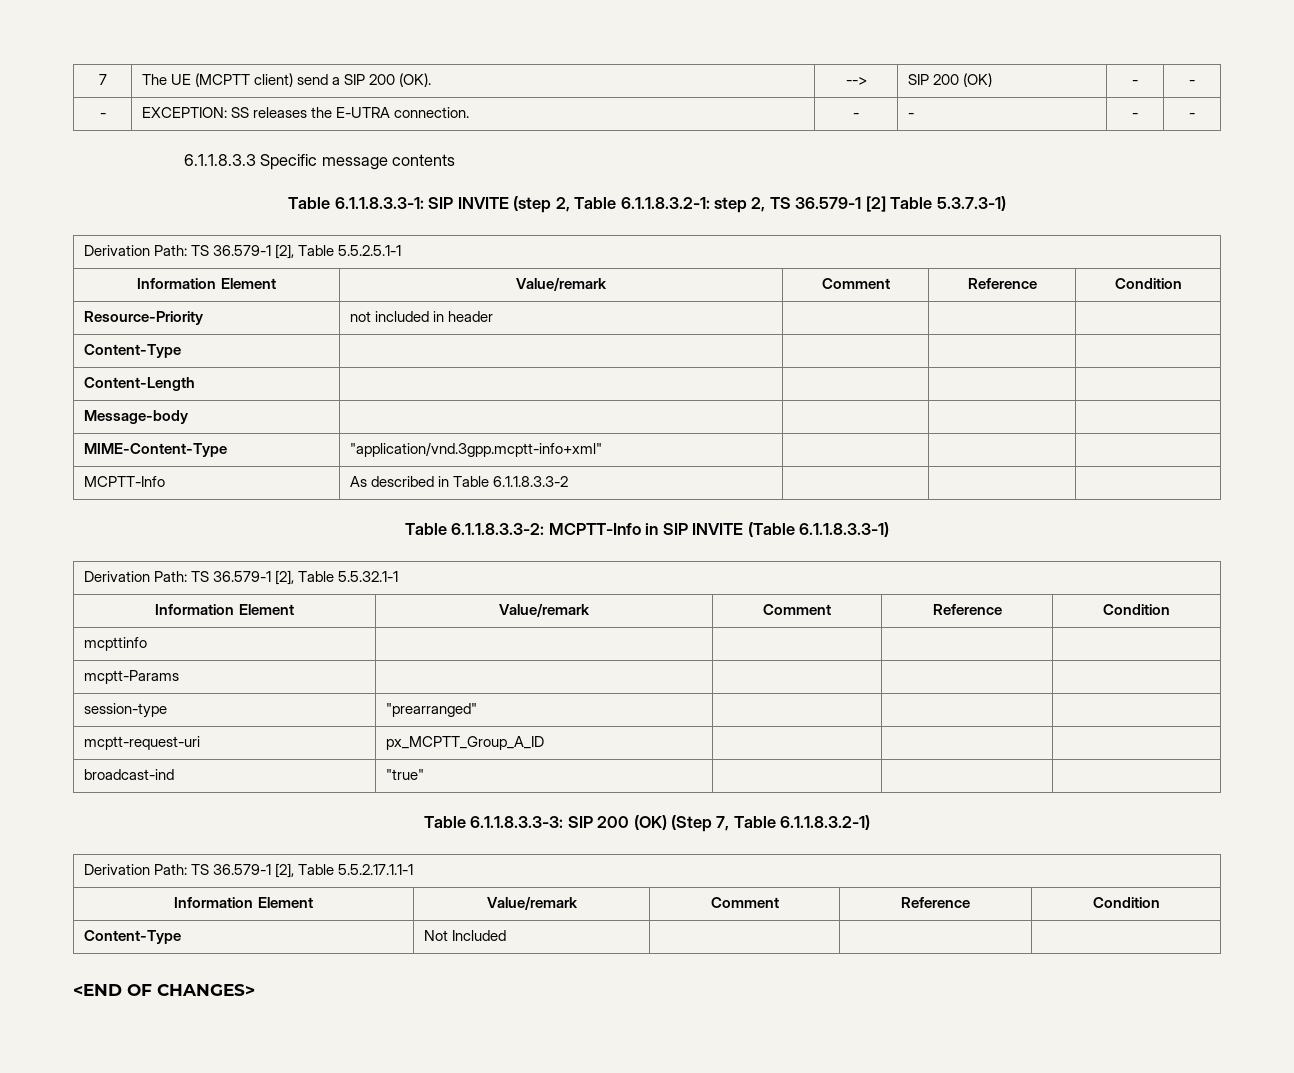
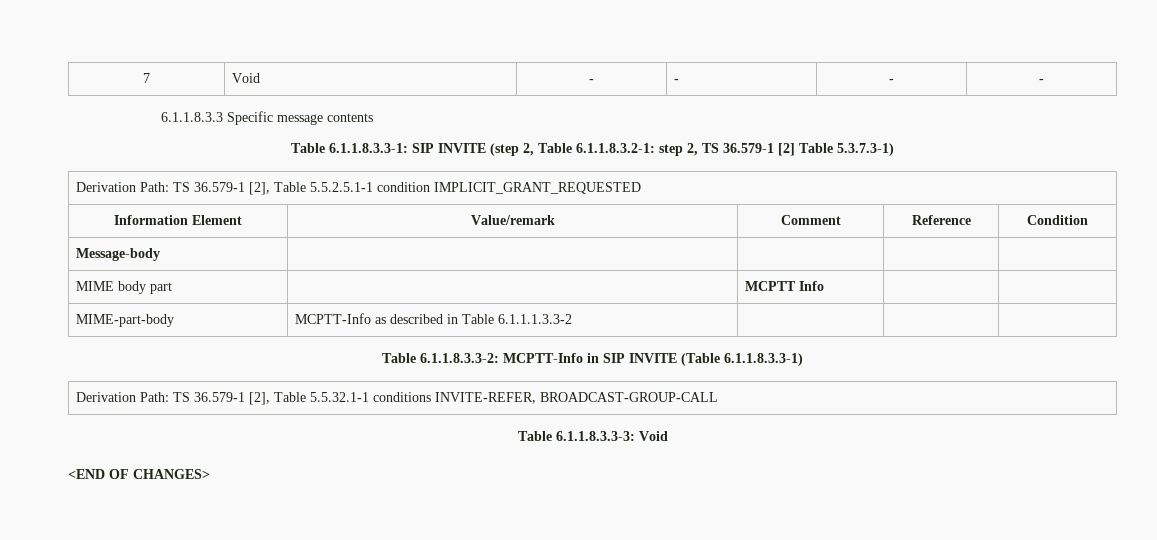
[141,73,432,87] [845,77,867,85] [907,73,992,87] [1132,80,1138,85] [1189,80,1195,85] [99,113,106,118] [141,107,469,118] The UE (MCPTT client) send a SIP 200 (OK). | --> | SIP 200 (OK) | - | - // - | EXCEPTION: SS releases the E-UTRA connection. -> [232,73,261,83] Void
[137,278,276,289] [516,277,607,291] [821,278,890,289] [967,278,1037,289] [1114,278,1182,289] [83,311,203,325] [349,311,493,322] [83,344,181,358] [83,377,195,391] [83,410,188,424] [83,443,227,457] [349,442,602,457] [83,476,165,487] [349,476,367,487] // Information Element | Value/remark | Comment | Reference | Condition // Resource-Priority | not included in header | | | // Content-Type | | | | // Content-Length | | | | // Message-body | | | | // MIME-Content-Type | "application/vnd.3gpp.mcptt-info+xml" | | | // MCPTT-Info | As -> [377,182,642,194] [114,215,242,225] [470,215,555,225] [780,215,841,225] [911,215,971,225] [1027,215,1088,225] [76,248,161,261] [76,281,173,294] [745,281,825,291] [76,314,175,327] [295,313,387,324] condition IMPLICIT_GRANT_REQUESTED // Information Element | Value/remark | Comment | Reference | Condition // Message-body | | | | // MIME body part | | MCPTT Info | | // MIME-part-body | MCPTT-Info as
[492,476,568,487] 6.1.1.8.3.3-2 -> [498,314,573,324] 6.1.1.1.3.3-2
[155,604,294,615] [499,603,590,617] [763,604,831,615] [932,604,1002,615] [1103,604,1170,615] [83,637,147,651] [83,670,179,684] [83,703,167,718] [385,703,477,717] [83,736,200,750] [385,736,544,750] [83,769,174,780] [385,769,424,780] [423,815,871,832] [83,863,413,878] [174,897,313,908] [486,896,578,910] [710,897,779,908] [901,897,970,908] [1092,897,1160,908] [83,930,181,944] [423,930,506,941] // Information Element | Value/remark | Comment | Reference | Condition // mcpttinfo | | | | // mcptt-Params | | | | // session-type | "prearranged" | | | // mcptt-request-uri | px_MCPTT_Group_A_ID | | | // broadcast-ind | "true" | | | // Table 6.1.1.8.3.3-3: SIP 200 (OK) (Step 7, Table 6.1.1.8.3.2-1) // Derivation Path: TS 36.579-1 [2], Table 5.5.2.17.1.1-1 // Information Element | Value/remark | Comment | Reference | Condition // Content-Type | Not Included | | | -> [373,392,719,404] [517,431,668,441] conditions INVITE-REFER, BROADCAST-GROUP-CALL // Table 6.1.1.8.3.3-3: Void

